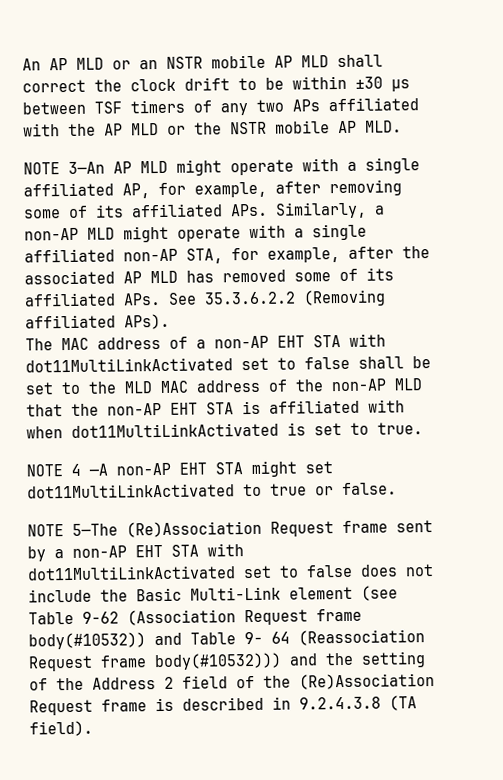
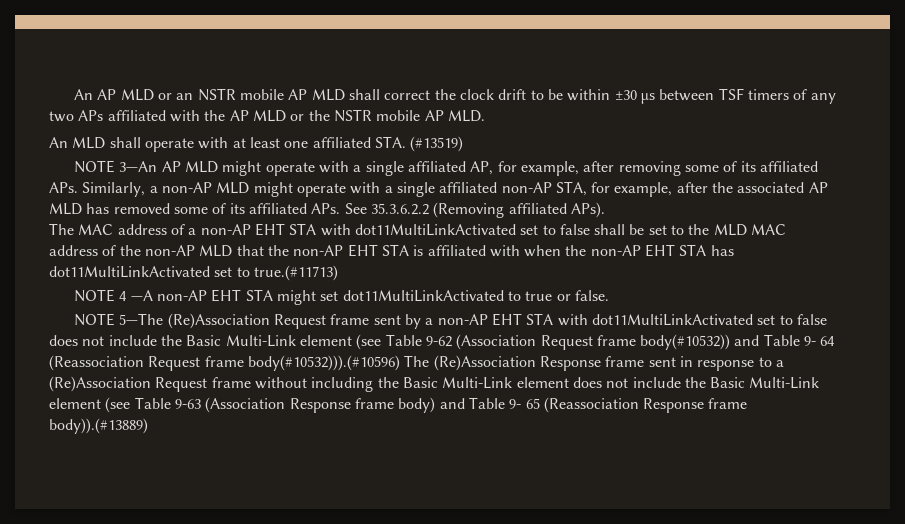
(402, 126) none -> [49,136,464,152] // An MLD shall operate with at least one affiliated STA. (#13519)
[71,422,423,438] dot11MultiLinkActivated is set to true. -> [565,244,734,257] [49,265,338,281] the non-AP EHT STA has dot11MultiLinkActivated set to true.(#11713)
[154,651,426,671] [29,673,435,691] [29,695,417,716] [29,720,93,737] body(#10532))) and the setting of the Address 2 field of the (Re)Association Request frame is described in 9.2.4.3.8 (TA field). -> [247,355,784,371] [49,376,820,392] [49,397,748,413] [49,418,148,434] body(#10532))).(#10596) The (Re)Association Response frame sent in response to a (Re)Association Request frame without including the Basic Multi-Link element does not include the Basic Multi-Link element (see Table 9-63 (Association Response frame body) and Table 9- 65 (Reassociation Response frame body)).(#13889)

